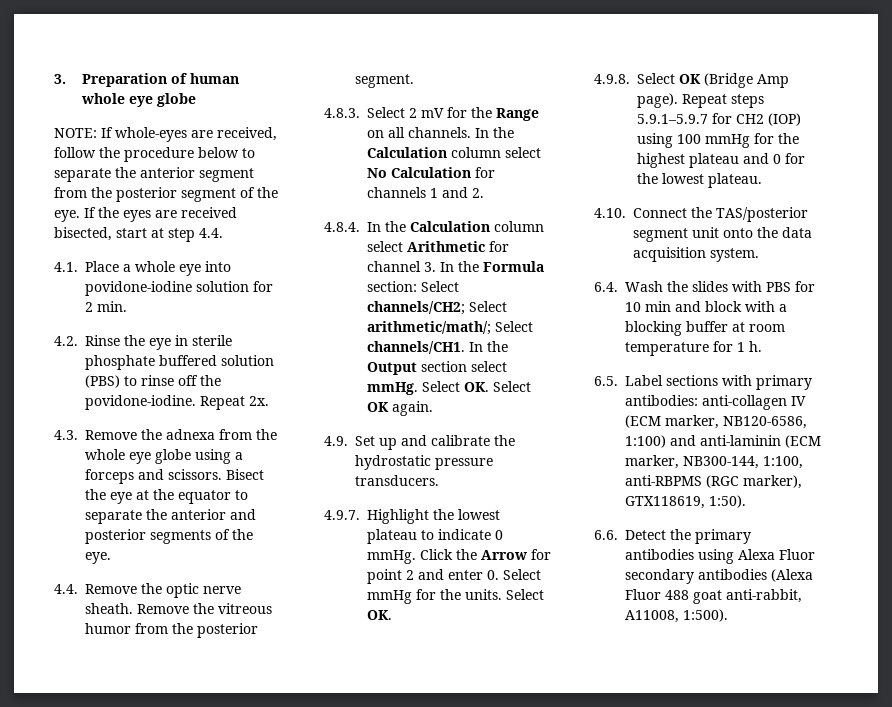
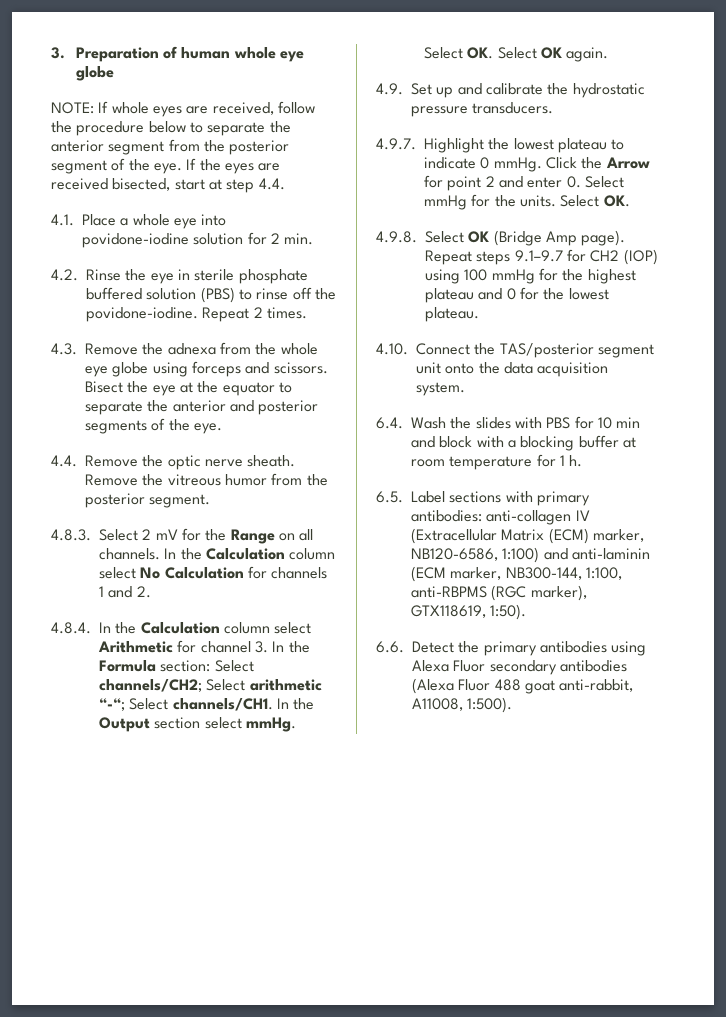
[115,127,187,142] whole-eyes -> [111,102,182,117] whole eyes
[249,396,269,406] 2x. -> [253,307,307,319] 2 times.
[235,452,243,460] a -> (188, 369) none
[367,321,491,335] arithmetic/math/; -> [249,679,322,691] [99,698,125,711] arithmetic “-“;
[637,114,708,124] 5.9.1–5.9.7 -> [514,250,563,262] 9.1–9.7
[625,415,661,428] (ECM -> [411,528,589,544] (Extracellular Matrix (ECM)

